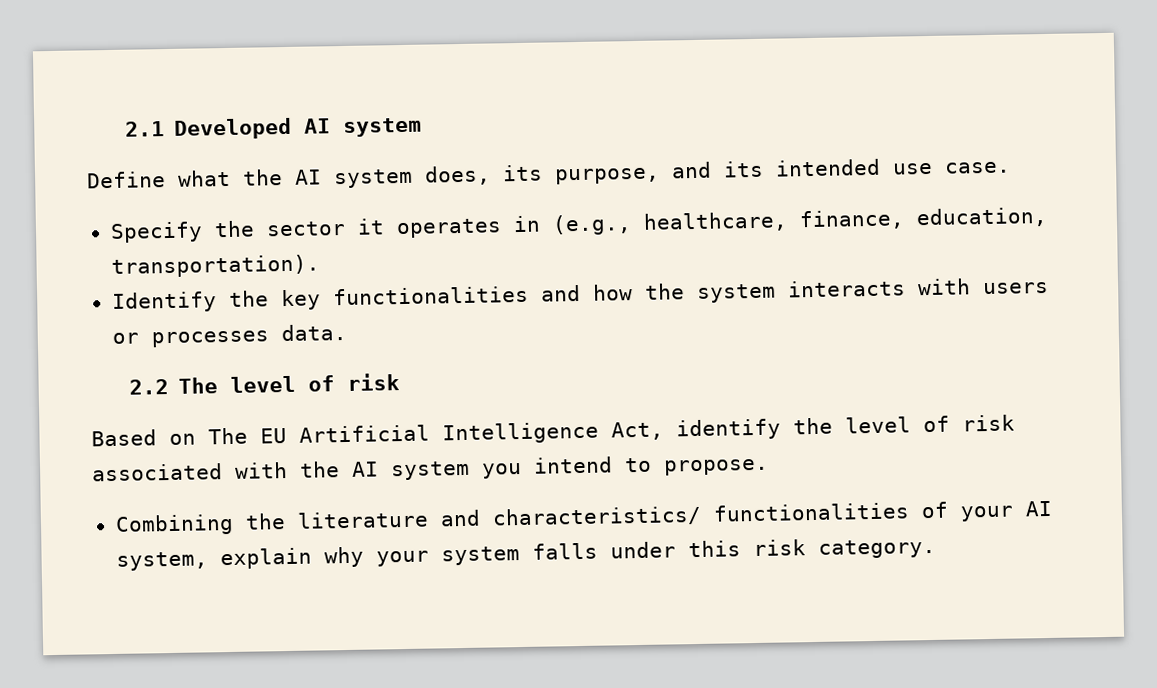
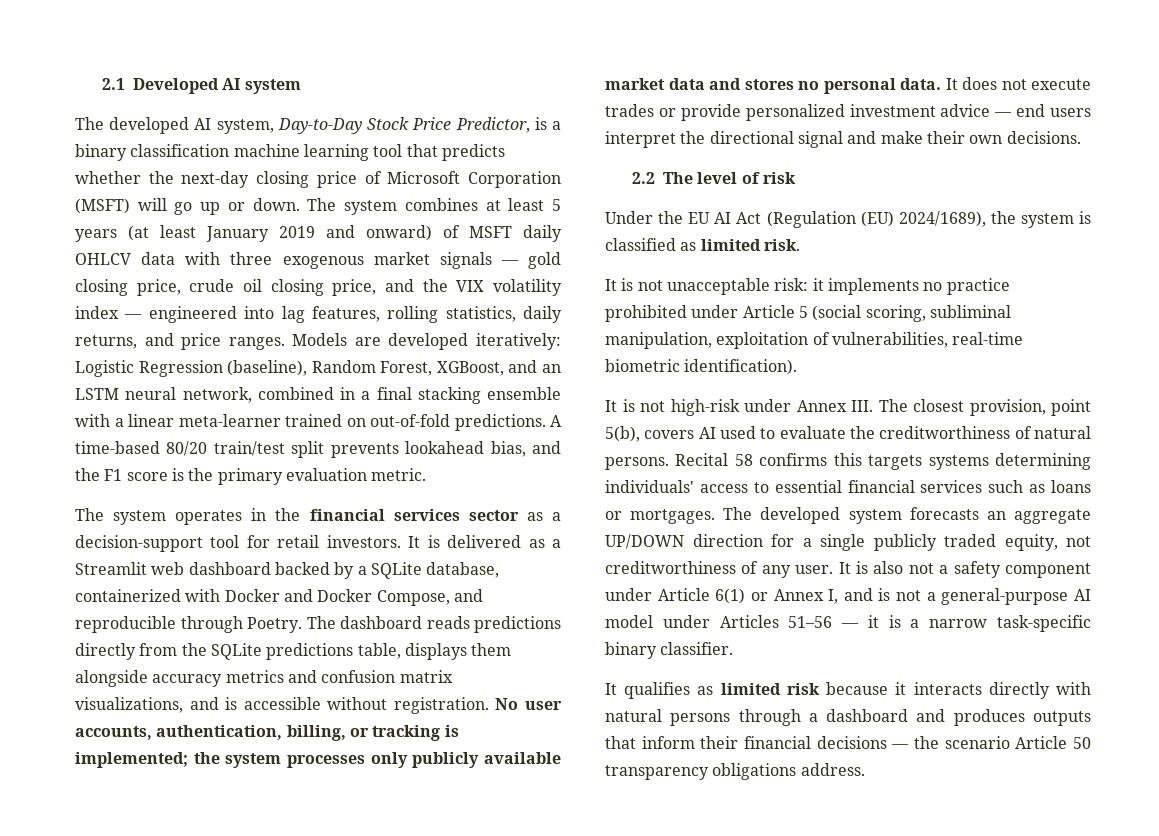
[86,158,1011,189] [109,206,1048,243] [110,254,320,278] [111,278,1049,313] [111,323,347,348] Define what the AI system does, its purpose, and its intended use case. // Specify the sector it operates in (e.g., healthcare, finance, education, transportation). // Identify the key functionalities and how the system interacts with users or processes data. -> [75,117,561,134] [75,144,505,161] [75,171,561,188] [75,198,562,215] [75,225,562,242] [75,252,561,269] [75,279,562,296] [75,306,562,323] [75,333,561,350] [75,360,561,377] [75,387,561,404] [75,414,562,431] [75,441,561,458] [75,468,427,485] [75,508,561,525] [75,535,562,552] [75,562,500,579] [75,589,483,606] [75,616,561,633] [75,643,512,660] [75,670,453,687] [75,697,562,714] [75,725,459,741] [75,752,562,768] [605,77,1091,94] [605,104,1091,121] [605,131,1081,148] The developed AI system, Day-to-Day Stock Price Predictor, is a binary classification machine learning tool that predicts whether the next-day closing price of Microsoft Corporation (MSFT) will go up or down. The system combines at least 5 years (at least January 2019 and onward) of MSFT daily OHLCV data with three exogenous market signals — gold closing price, crude oil closing price, and the VIX volatility index — engineered into lag features, rolling statistics, daily returns, and price ranges. Models are developed iteratively: Logistic Regression (baseline), Random Forest, XGBoost, and an LSTM neural network, combined in a final stacking ensemble with a linear meta-learner trained on out-of-fold predictions. A time-based 80/20 train/test split prevents lookahead bias, and the F1 score is the primary evaluation metric. // The system operates in the financial services sector as a decision-support tool for retail investors. It is delivered as a Streamlit web dashboard backed by a SQLite database, containerized with Docker and Docker Compose, and reproducible through Poetry. The dashboard reads predictions directly from the SQLite predictions table, displays them alongside accuracy metrics and confusion matrix visualizations, and is accessible without registration. No user accounts, authentication, billing, or tracking is implemented; the system processes only publicly available market data and stores no personal data. It does not execute trades or provide personalized investment advice — end users interpret the directional signal and make their own decisions.
[91,414,1015,447] [92,456,769,482] [114,500,1053,536] [115,538,936,571] Based on The EU Artificial Intelligence Act, identify the level of risk associated with the AI system you intend to propose. // Combining the literature and characteristics/ functionalities of your AI system, explain why your system falls under this risk category. -> [605,211,1091,228] [605,238,800,251] [605,278,1010,295] [605,305,1011,322] [605,332,1024,349] [605,359,798,375] [605,399,1091,416] [605,426,1091,442] [605,453,1091,470] [605,480,1091,493] [605,507,1091,524] [605,534,1091,551] [605,561,1091,578] [605,588,1091,605] [605,615,1091,632] [605,642,734,659] [605,682,1091,699] [605,709,1091,726] [605,736,1091,749] [605,763,865,780] Under the EU AI Act (Regulation (EU) 2024/1689), the system is classified as limited risk. // It is not unacceptable risk: it implements no practice prohibited under Article 5 (social scoring, subliminal manipulation, exploitation of vulnerabilities, real-time biometric identification). // It is not high-risk under Annex III. The closest provision, point 5(b), covers AI used to evaluate the creditworthiness of natural persons. Recital 58 confirms this targets systems determining individuals' access to essential financial services such as loans or mortgages. The developed system forecasts an aggregate UP/DOWN direction for a single publicly traded equity, not creditworthiness of any user. It is also not a safety component under Article 6(1) or Annex I, and is not a general-purpose AI model under Articles 51–56 — it is a narrow task-specific binary classifier. // It qualifies as limited risk because it interacts directly with natural persons through a dashboard and produces outputs that inform their financial decisions — the scenario Article 50 transparency obligations address.

